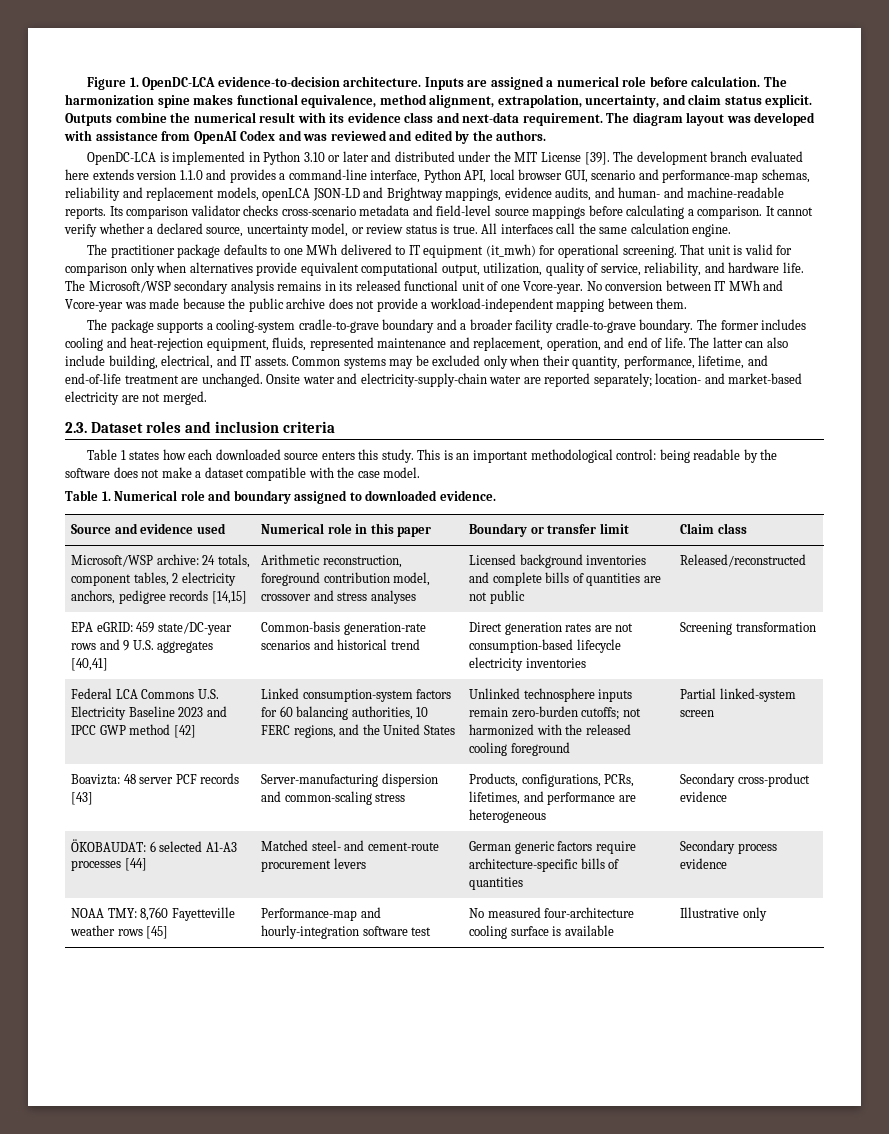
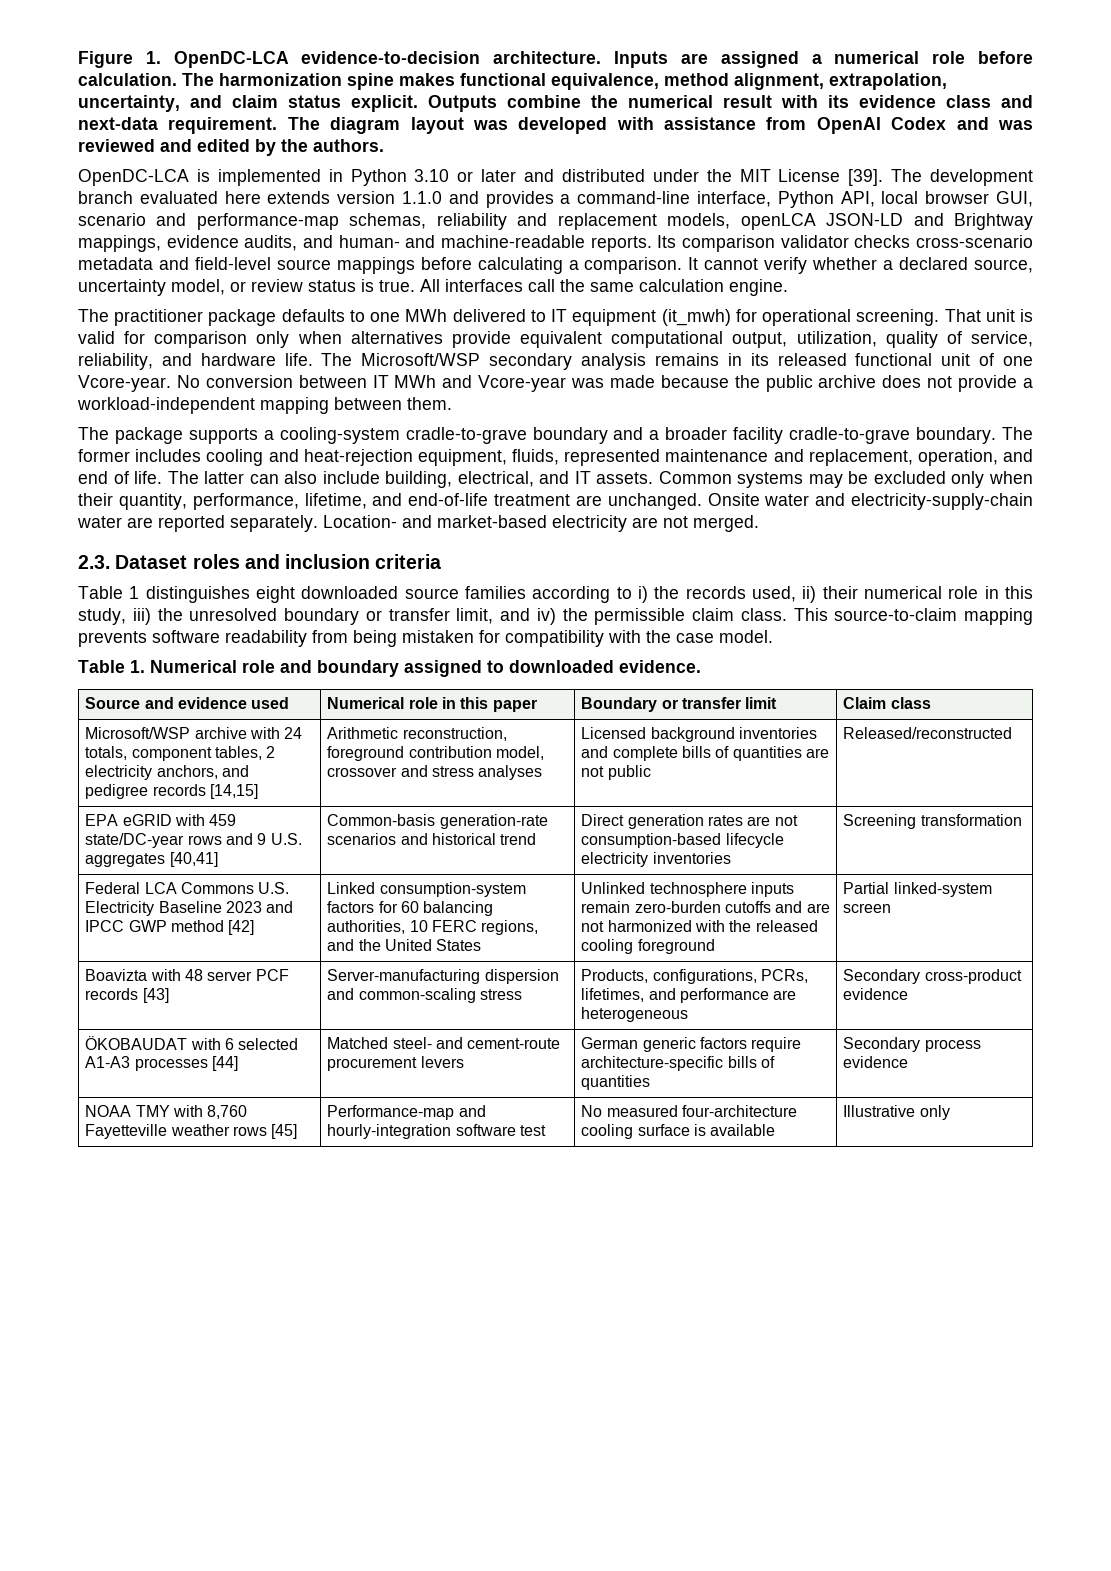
[593,373,702,387] separately; location- -> [230,515,397,532] separately. Location-
[129,449,778,463] [65,467,307,481] states how each downloaded source enters this study. This is an important methodological control: being readable by the software does not make a dataset compatible -> [145,586,1034,603] [78,608,1033,625] [78,630,604,647] distinguishes eight downloaded source families according to i) the records used, ii) their numerical role in this study, iii) the unresolved boundary or transfer limit, and iv) the permissible claim class. This source-to-claim mapping prevents software readability from being mistaken for compatibility
[156,554,199,565] archive: -> [194,727,280,739] archive with
(116, 597) none -> [221,765,249,777] and
[96,622,133,632] eGRID: -> [122,814,205,826] eGRID with
[581,707,620,720] cutoffs; -> [724,901,830,913] cutoffs and are
[71,774,121,785] Boavizta: -> [85,969,181,981] Boavizta with
[71,839,147,852] ÖKOBAUDAT: -> [85,1036,221,1050] ÖKOBAUDAT with
[107,908,137,918] TMY: -> [135,1105,203,1117] TMY with

